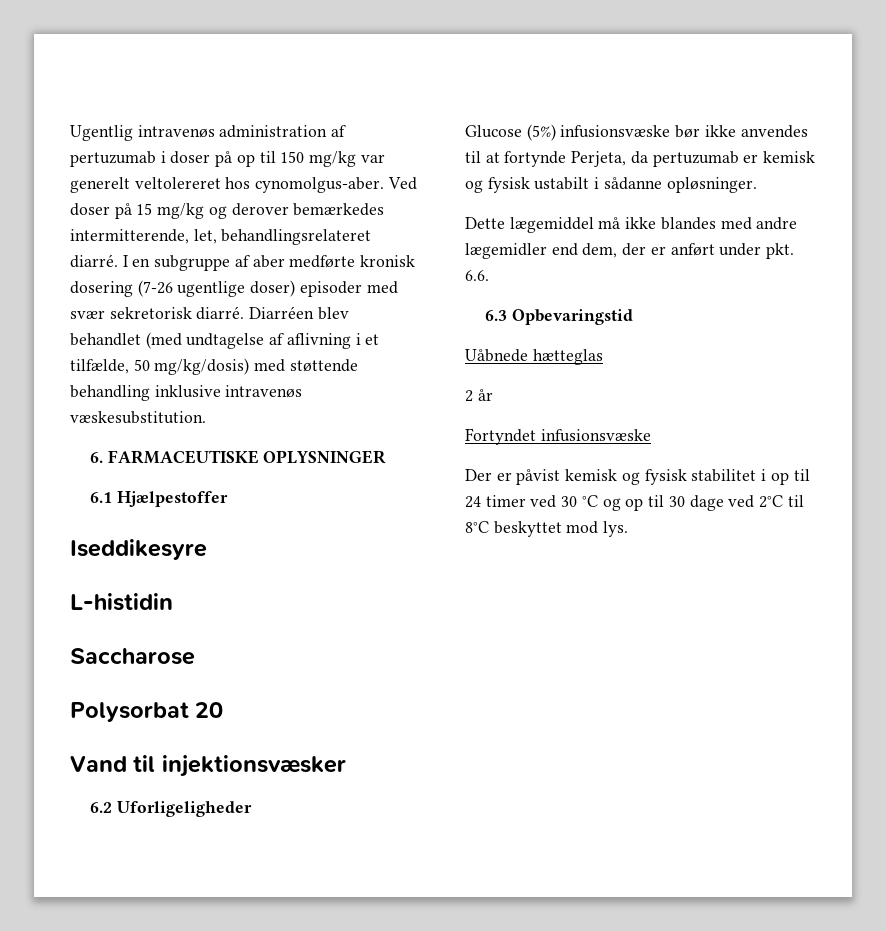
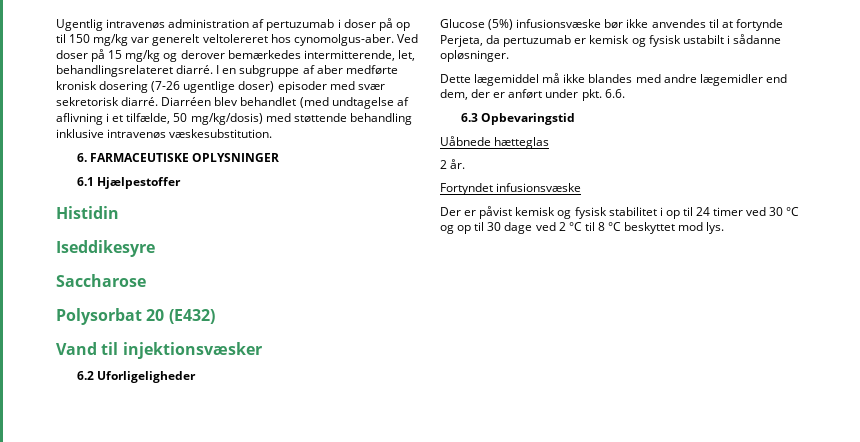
(228, 499) none -> [56,206,119,219] // Histidin
[70,593,173,611] // L-histidin -> (155, 248) none
(224, 710) none -> [168,309,215,324] (E432)
[477,389,493,401] år -> [450,159,466,169] år.
[758,495,804,508] [465,521,489,533] 2°C til 8°C -> [558,222,622,231] 2 °C til 8 °C

